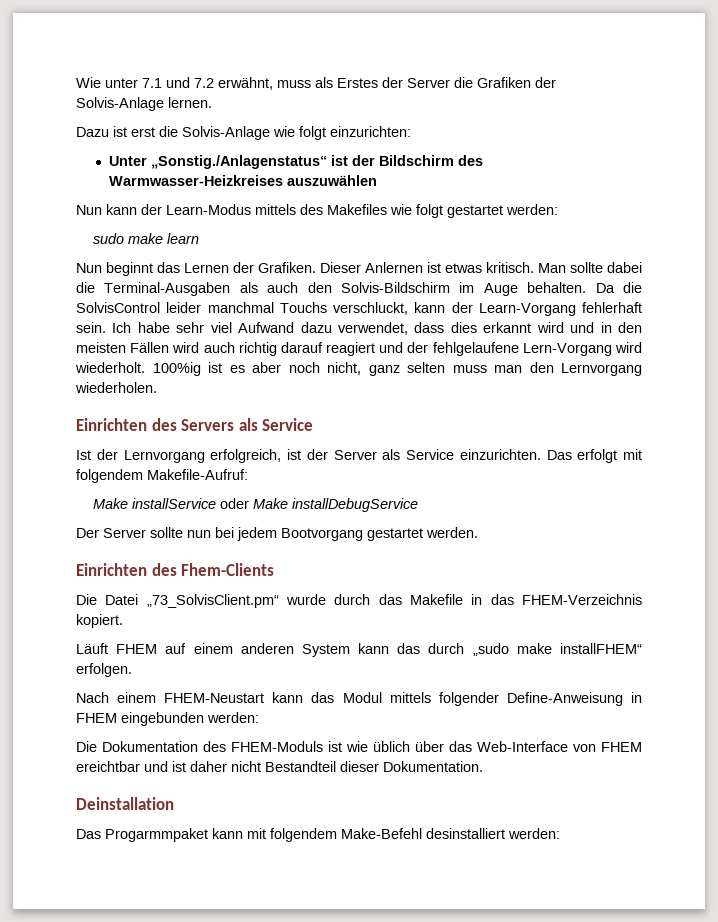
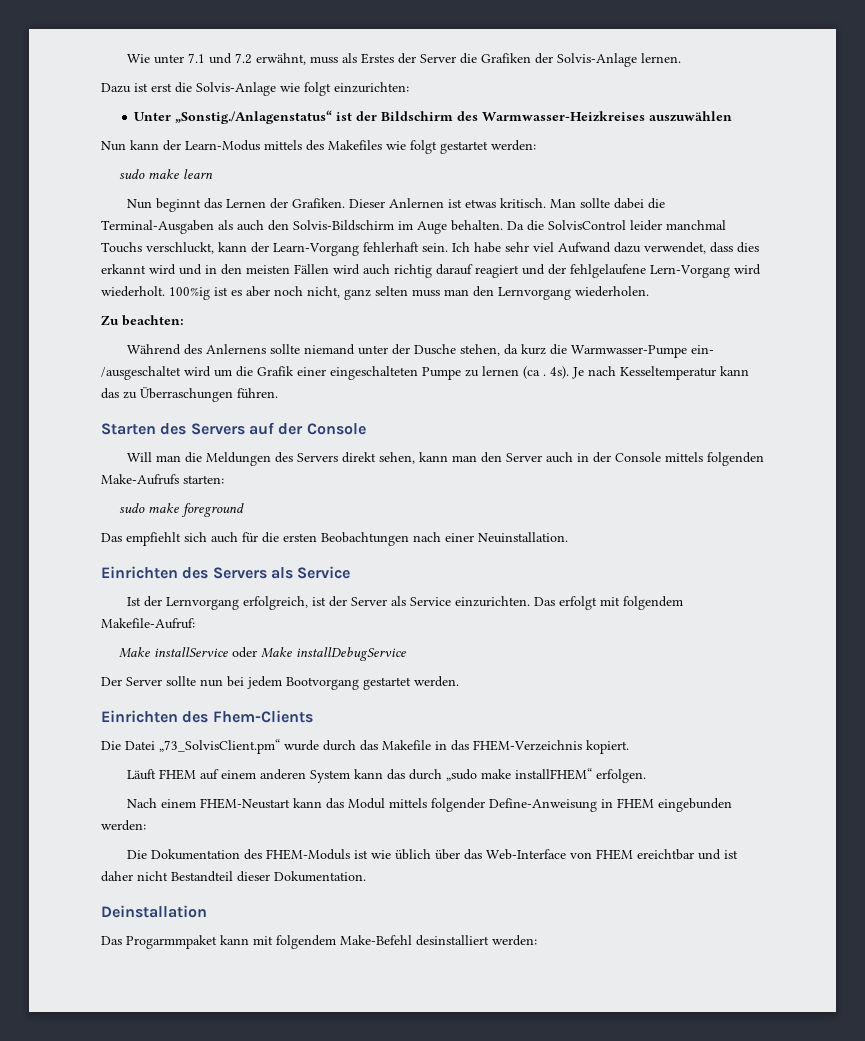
(157, 387) none -> [101,315,184,326] [126,344,714,358] [101,366,749,380] [101,387,278,402] [101,422,366,435] [126,452,764,466] [101,474,224,485] [118,503,244,517] [101,532,568,546] // Zu beachten: // Während des Anlernens sollte niemand unter der Dusche stehen, da kurz die Warmwasser-Pumpe ein- /ausgeschaltet wird um die Grafik einer eingeschalteten Pumpe zu lernen (ca . 4s). Je nach Kesseltemperatur kann das zu Überraschungen führen. // Starten des Servers auf der Console // Will man die Meldungen des Servers direkt sehen, kann man den Server auch in der Console mittels folgenden Make-Aufrufs starten: // sudo make foreground // Das empfiehlt sich auch für die ersten Beobachtungen nach einer Neuinstallation.

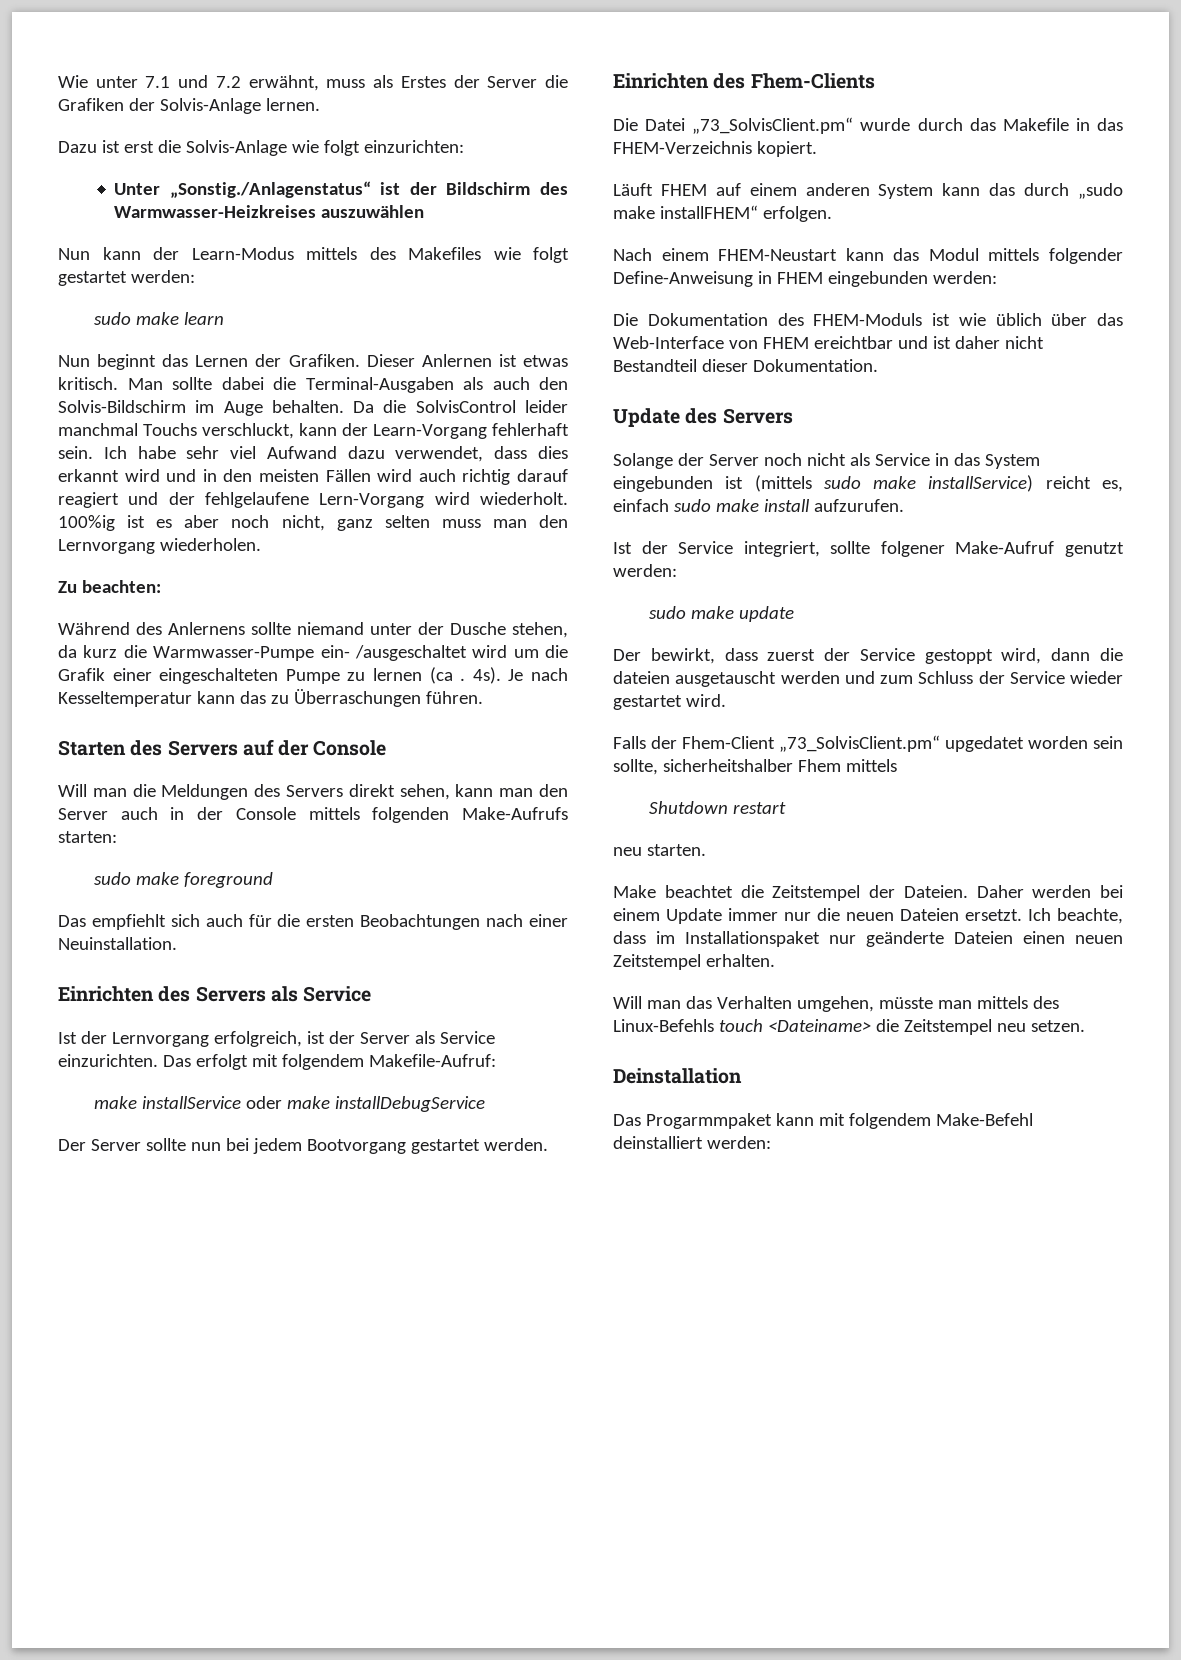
[118,647,150,658] Make -> [93,1096,137,1109] make
[260,647,292,658] Make -> [286,1096,330,1109] make
(366, 876) none -> [613,408,793,427] [613,453,1040,469] [613,475,1123,492] [613,499,904,512] [613,541,1124,557] [613,564,677,577] [648,606,794,622] [613,648,1123,664] [613,671,1123,687] [613,694,726,710] [613,735,1123,752] [613,759,897,775] [648,801,786,814] [613,844,706,856] [613,885,1123,901] [613,908,1123,924] [613,931,1123,947] [613,954,775,970] [613,996,1059,1012] [613,1019,1085,1035] // Update des Servers // Solange der Server noch nicht als Service in das System eingebunden ist (mittels sudo make installService) reicht es, einfach sudo make install aufzurufen. // Ist der Service integriert, sollte folgener Make-Aufruf genutzt werden: // sudo make update // Der bewirkt, dass zuerst der Service gestoppt wird, dann die dateien ausgetauscht werden und zum Schluss der Service wieder gestartet wird. // Falls der Fhem-Client „73_SolvisClient.pm“ upgedatet worden sein sollte, sicherheitshalber Fhem mittels // Shutdown restart // neu starten. // Make beachtet die Zeitstempel der Dateien. Daher werden bei einem Update immer nur die neuen Dateien ersetzt. Ich beachte, dass im Installationspaket nur geänderte Dateien einen neuen Zeitstempel erhalten. // Will man das Verhalten umgehen, müsste man mittels des Linux-Befehls touch <Dateiname> die Zeitstempel neu setzen.
[416,935,489,946] desinstalliert -> [613,1136,703,1149] deinstalliert

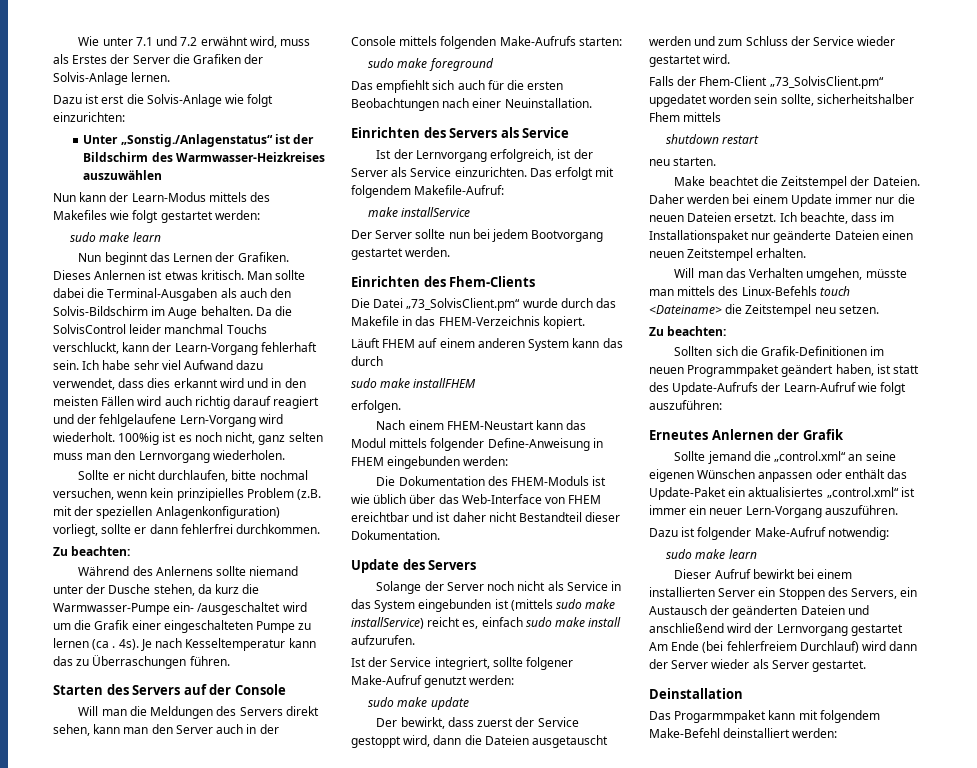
[248,75,319,91] erwähnt, -> [200,36,277,48] erwähnt wird,
[366,354,415,367] Dieser -> [53,270,91,280] Dieses
[184,515,220,528] aber -> (192, 438) none
(261, 544) none -> [78,470,308,482] [53,488,322,501] [53,506,280,519] [53,524,321,537] // Sollte er nicht durchlaufen, bitte nochmal versuchen, wenn kein prinzipielles Problem (z.B. mit der speziellen Anlagenkonfiguration) vorliegt, sollte er dann fehlerfrei durchkommen.
[245,1096,485,1112] oder make installDebugService -> (471, 212) none
[1078,183,1123,199] [613,205,758,219] „sudo make installFHEM“ -> [351,378,477,388] // sudo make installFHEM //
[613,671,670,684] dateien -> [484,735,529,745] Dateien
[648,801,728,814] Shutdown -> [666,134,720,144] shutdown
(1085, 1026) none -> [649,326,727,336] [674,346,885,356] [649,364,920,377] [649,382,907,395] [649,400,722,410] [649,429,844,440] [674,451,896,464] [649,469,908,482] [649,487,915,500] [649,505,898,518] [649,527,889,540] [666,549,757,559] [674,569,853,579] [649,587,918,600] [649,605,869,618] [649,623,903,636] [649,641,918,653] [649,659,867,672] // Zu beachten: // Sollten sich die Grafik-Definitionen im neuen Programmpaket geändert haben, ist statt des Update-Aufrufs der Learn-Aufruf wie folgt auszuführen: // Erneutes Anlernen der Grafik // Sollte jemand die „control.xml“ an seine eigenen Wünschen anpassen oder enthält das Update-Paket ein aktualisiertes „control.xml“ ist immer ein neuer Lern-Vorgang auszuführen. // Dazu ist folgender Make-Aufruf notwendig: // sudo make learn // Dieser Aufruf bewirkt bei einem installierten Server ein Stoppen des Servers, ein Austausch der geänderten Dateien und anschließend wird der Lernvorgang gestartet Am Ende (bei fehlerfreiem Durchlauf) wird dann der Server wieder als Server gestartet.

